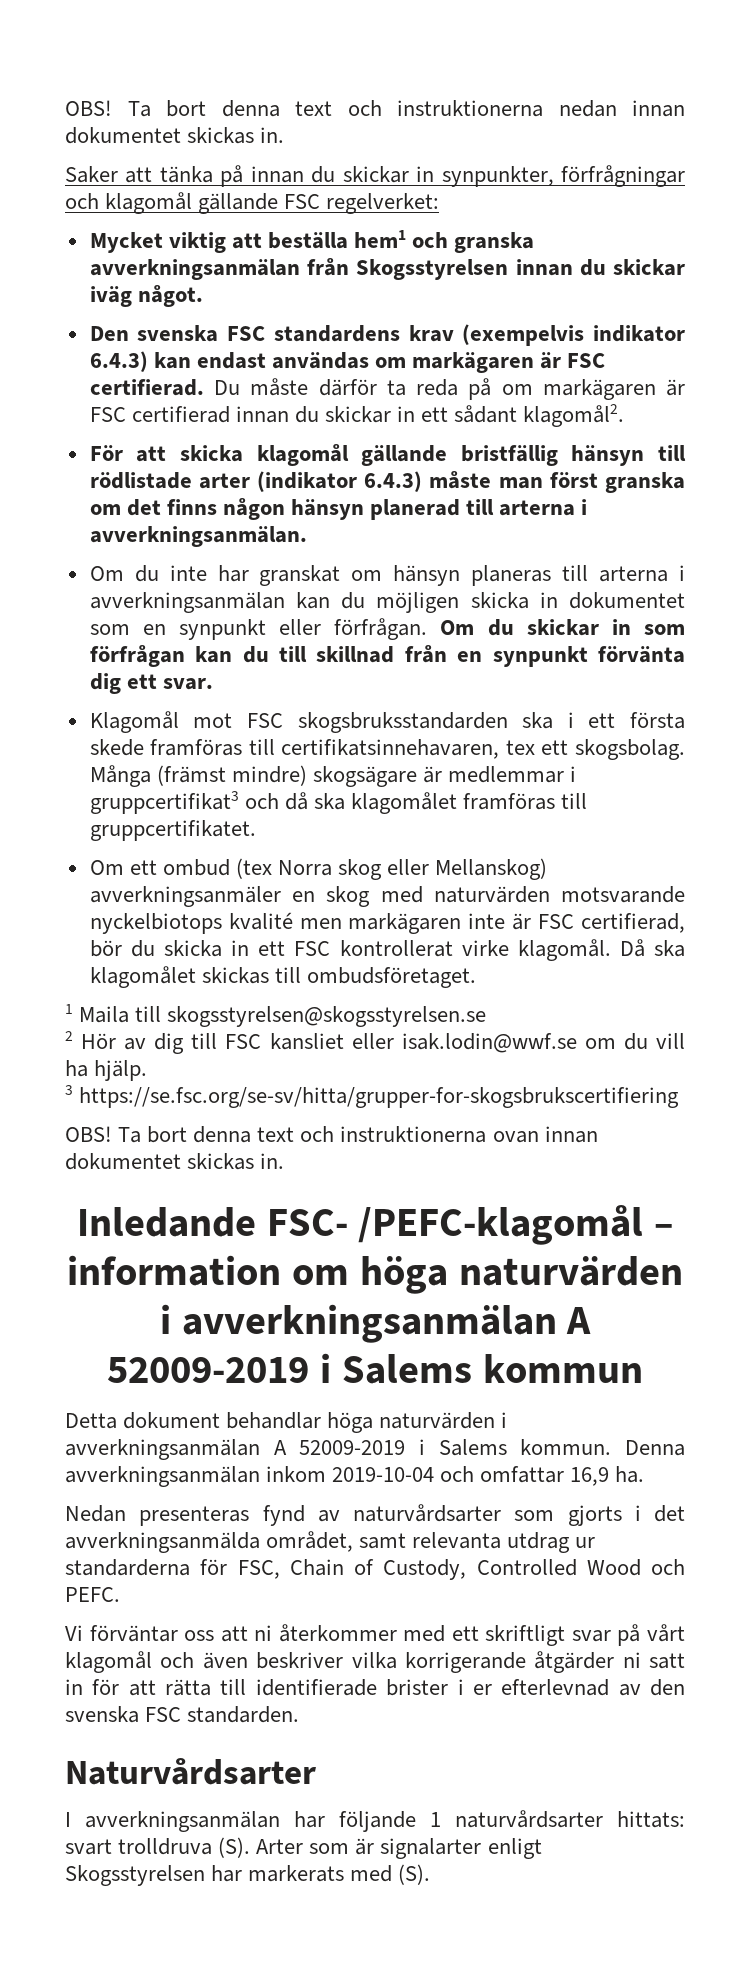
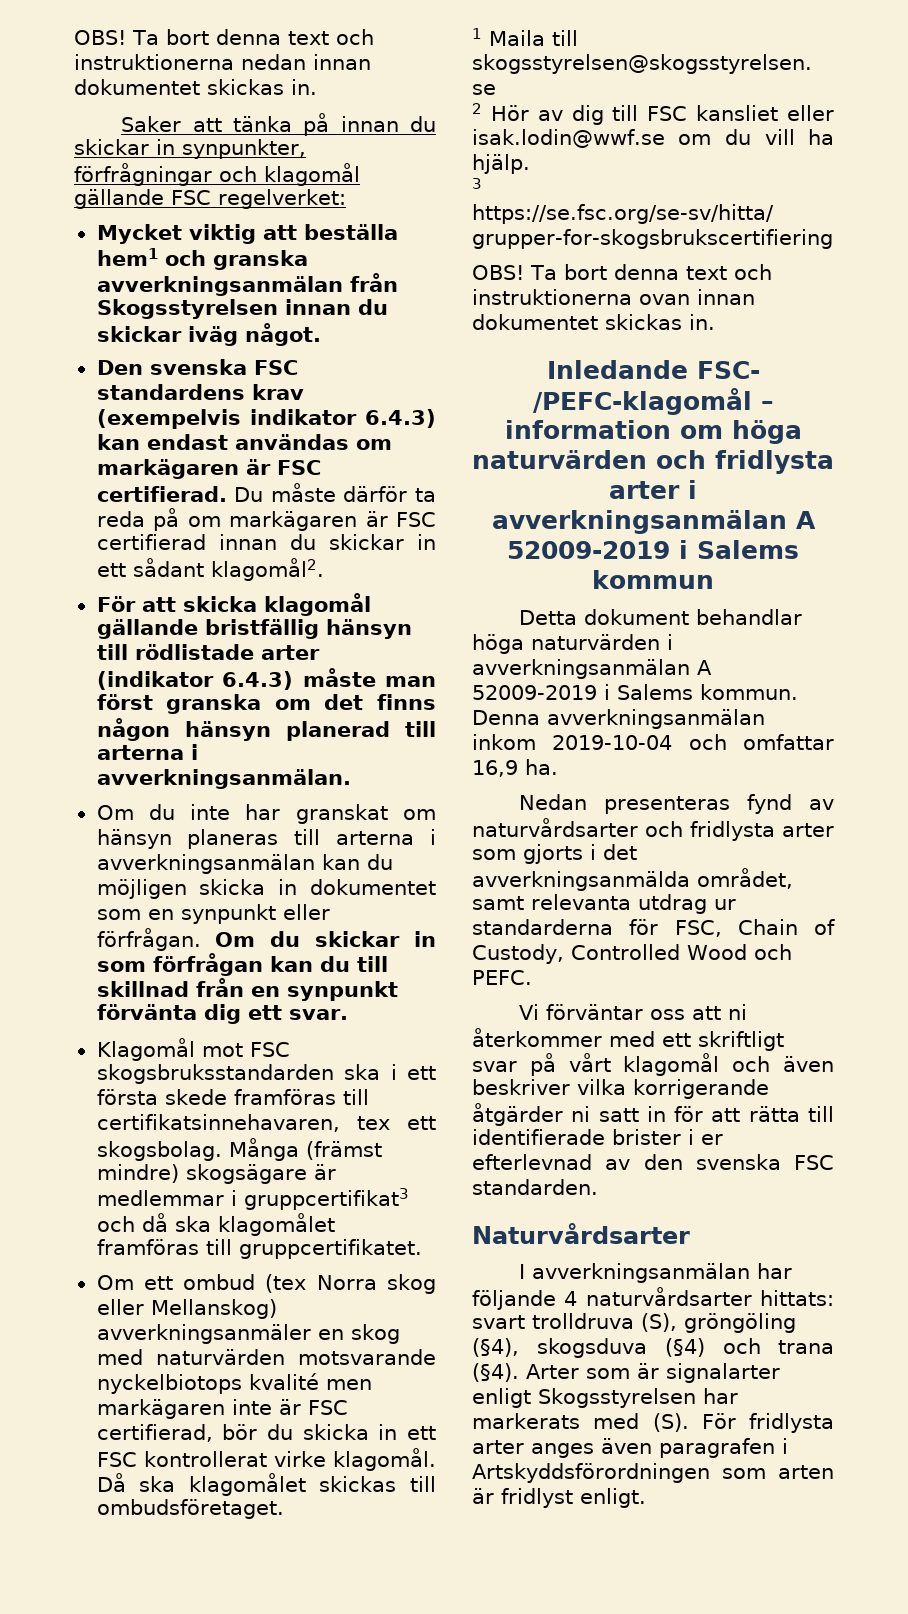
(683, 1271) none -> [656,450,834,474] [609,481,680,499] och fridlysta arter
(501, 1513) none -> [645,821,834,841] och fridlysta arter
[430,1812,441,1827] 1 -> [564,1291,578,1306] 4
[218,1837,251,1858] (S). -> [641,1313,796,1333] [472,1338,834,1358] [472,1363,519,1382] (S), gröngöling (§4), skogsduva (§4) och trana (§4).
(431, 1874) none -> [701,1413,834,1433] [472,1438,788,1458] [472,1463,834,1483] [472,1488,646,1508] För fridlysta arter anges även paragrafen i Artskyddsförordningen som arten är fridlyst enligt.

